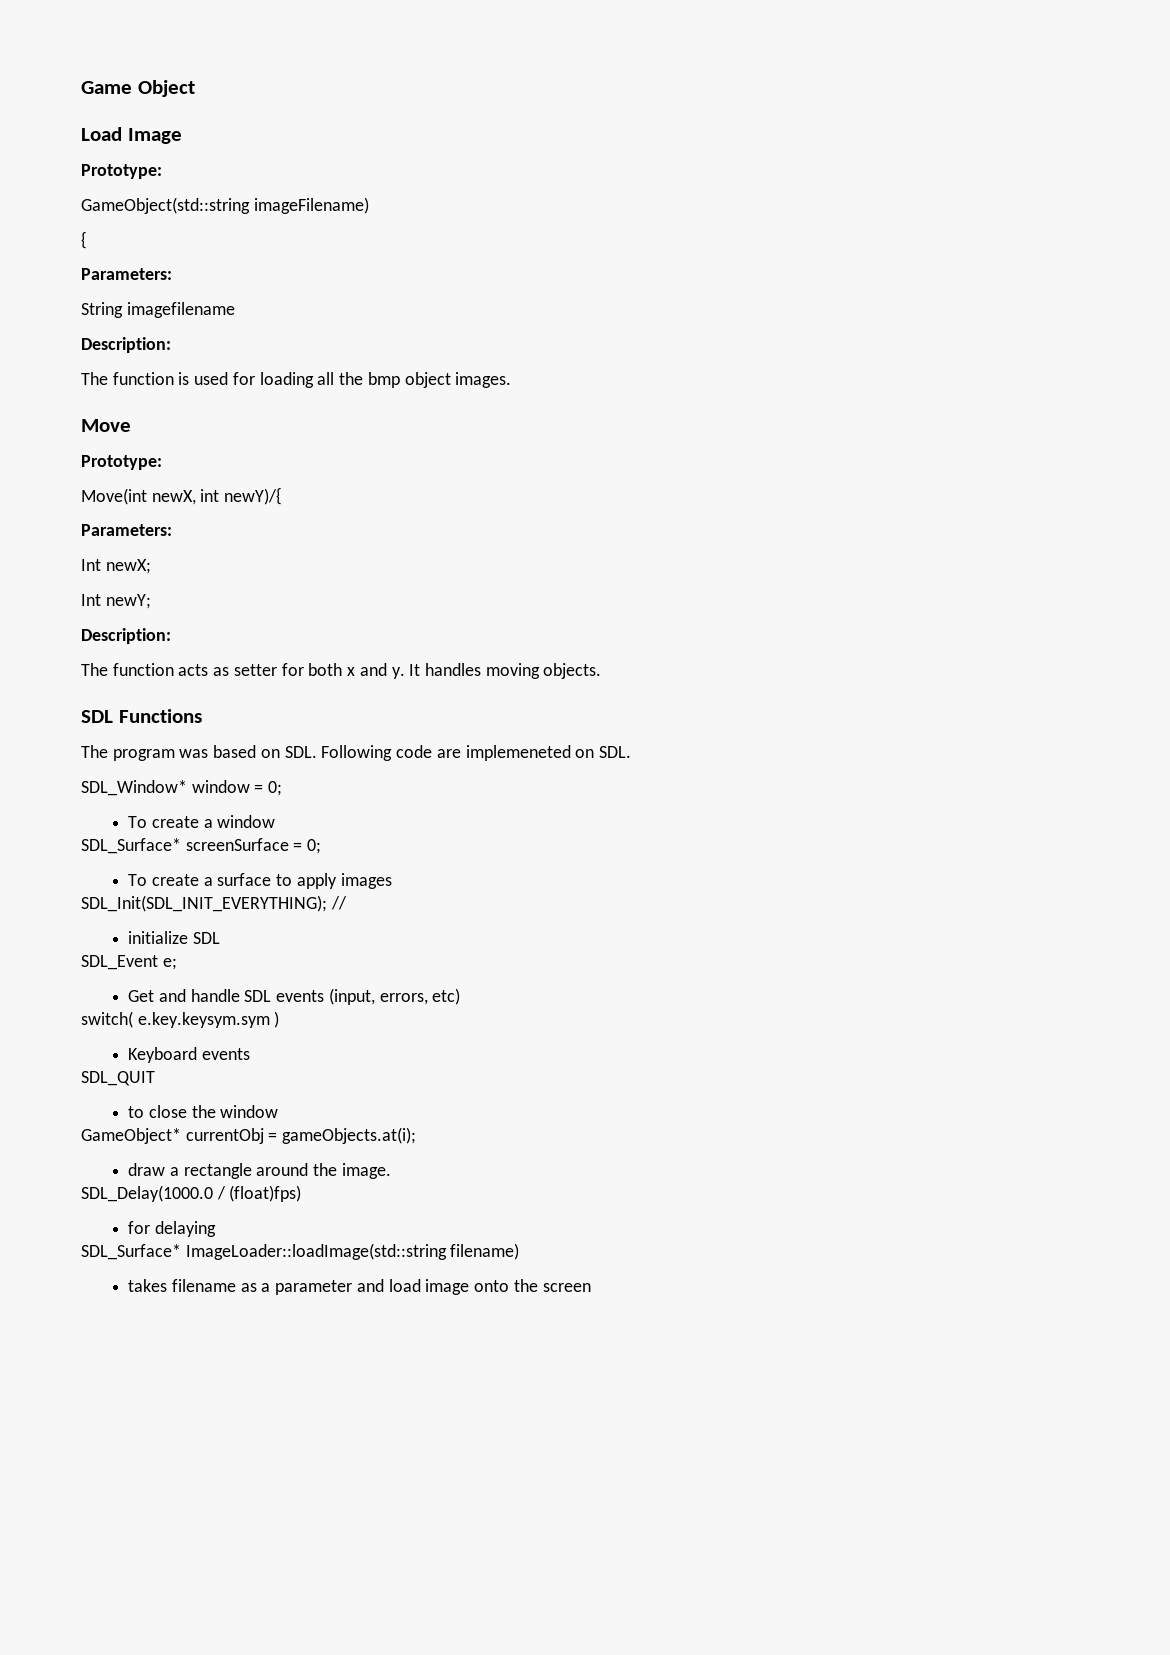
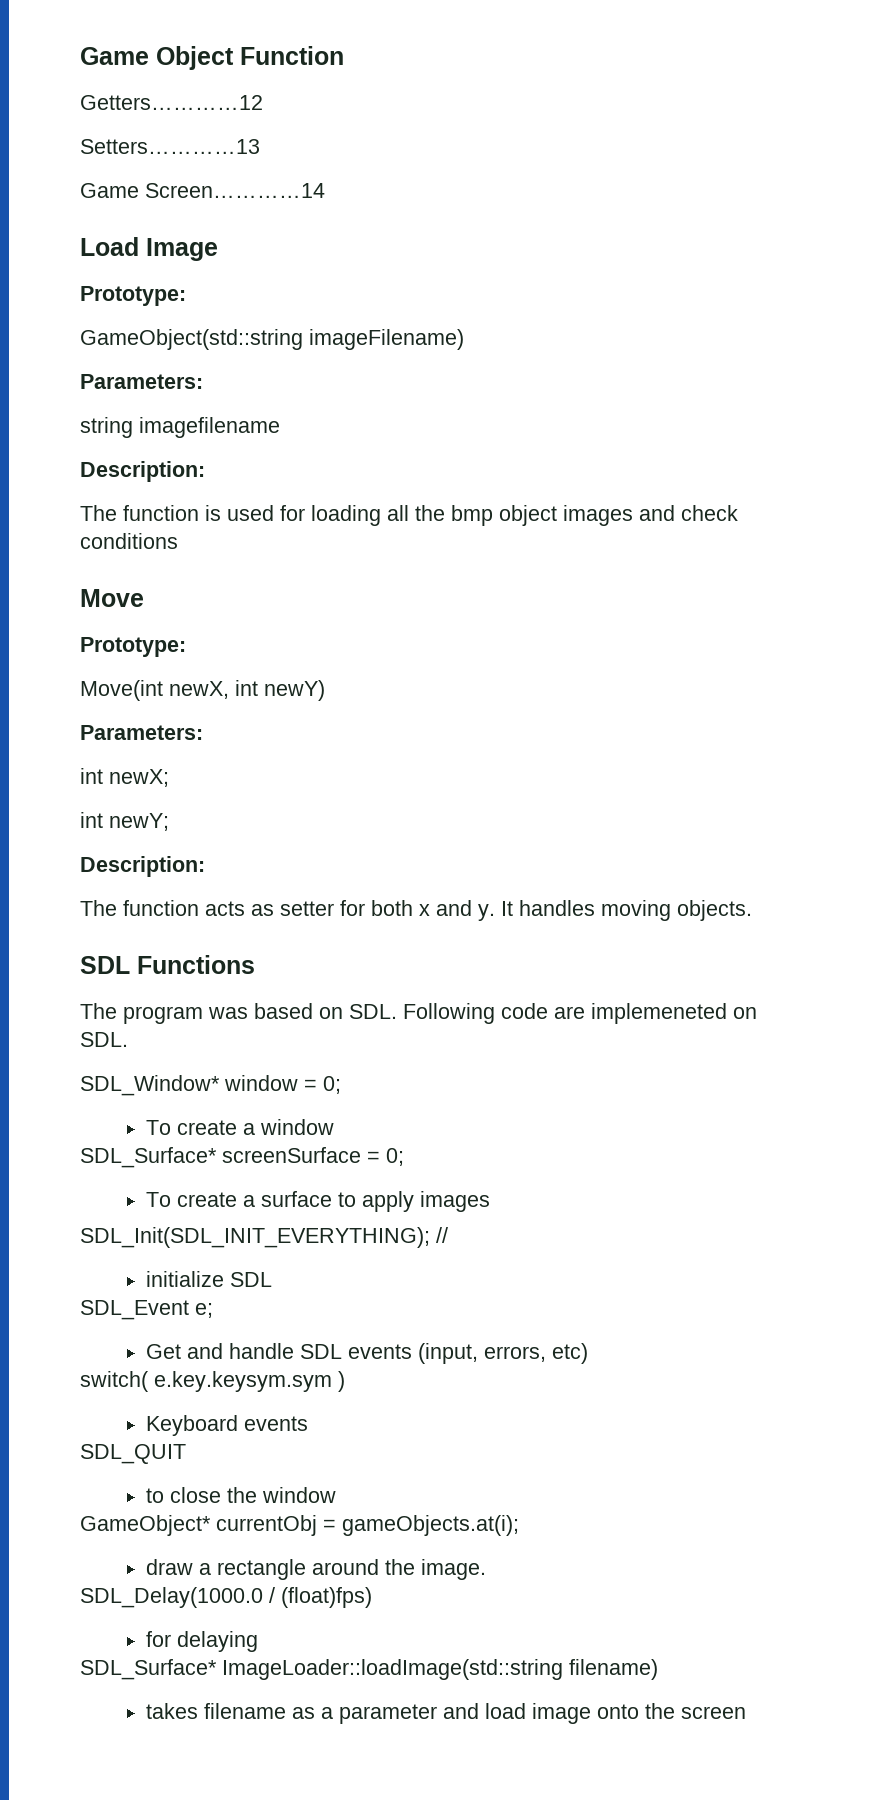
(195, 88) none -> [240,46,344,65] [80,95,263,110] [80,139,260,154] [80,183,325,198] Function // Getters…………12 // Setters…………13 // Game Screen…………14
[81,231,87,249] [81,268,172,280] [81,302,123,318] // { // Parameters: // String -> [80,374,203,389] [80,417,133,438] // Parameters: // string
[455,372,512,388] images. -> [563,505,738,526] [80,533,178,549] images and check conditions
[224,487,283,505] [81,524,172,536] [81,559,101,571] newY)/{ // Parameters: // Int -> [264,680,325,701] [80,725,203,740] [80,768,103,784] newY) // Parameters: // int
[81,594,101,606] Int -> [80,812,103,828] int

